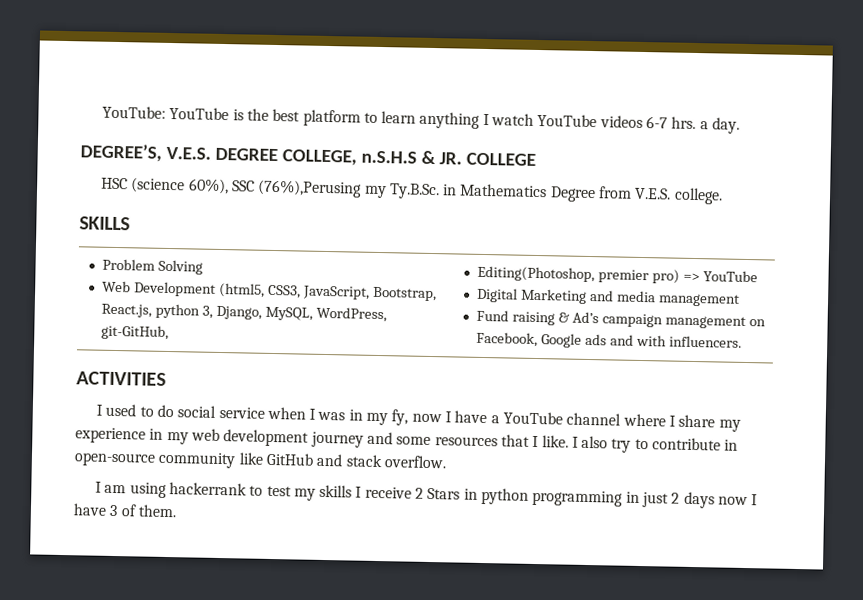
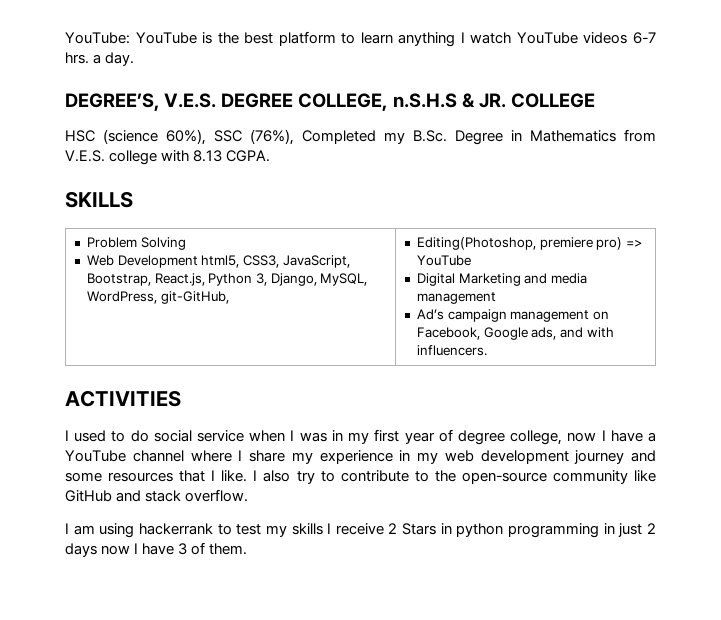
[257,179,440,200] (76%),Perusing my Ty.B.Sc. -> [250,129,503,145] (76%), Completed my B.Sc. Degree
[549,186,596,203] Degree -> (616, 136) none
[673,187,723,205] college. -> [109,150,271,165] college with 8.13 CGPA.
[219,282,266,298] (html5, -> [201,255,240,268] html5,
[155,303,201,319] python -> [208,273,253,286] Python
[598,269,650,284] premier -> [539,237,593,250] premiere
[476,309,571,326] Fund raising & -> (497, 298) none
[585,333,608,346] ads -> [531,327,557,340] ads,
[391,409,409,426] fy, -> [374,429,563,445] first year of degree college,
[724,439,739,451] in -> [414,470,456,482] to the

